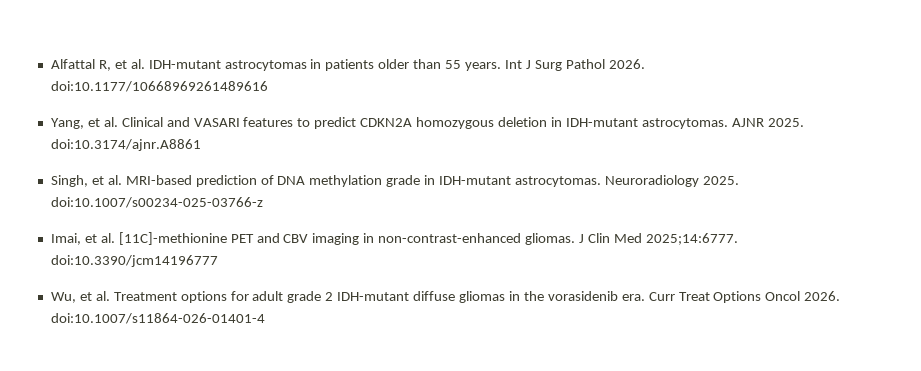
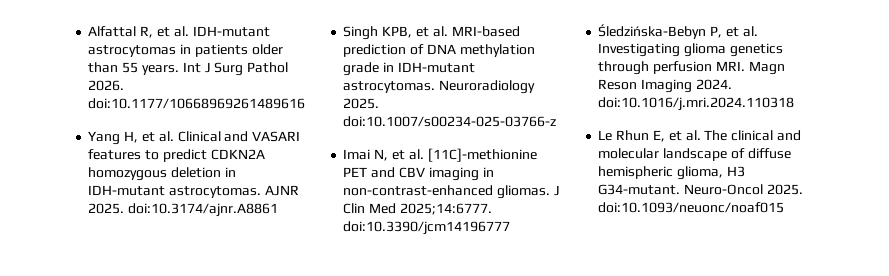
[50,118,84,129] Yang, -> [88,131,139,145] Yang H,
[50,175,88,187] Singh, -> [343,26,413,40] Singh KPB,
[50,233,81,245] Imai, -> [343,149,389,161] Imai N,
[50,291,841,303] [50,313,265,324] Wu, et al. Treatment options for adult grade 2 IDH-mutant diffuse gliomas in the vorasidenib era. Curr Treat Options Oncol 2026. doi:10.1007/s11864-026-01401-4 -> [598,24,758,39] [598,43,783,57] [598,61,785,75] [598,79,732,93] [598,97,795,111] [598,130,801,142] [598,148,791,161] [598,166,745,180] [598,184,803,195] [598,202,785,213] Śledzińska-Bebyn P, et al. Investigating glioma genetics through perfusion MRI. Magn Reson Imaging 2024. doi:10.1016/j.mri.2024.110318 // Le Rhun E, et al. The clinical and molecular landscape of diffuse hemispheric glioma, H3 G34-mutant. Neuro-Oncol 2025. doi:10.1093/neuonc/noaf015

